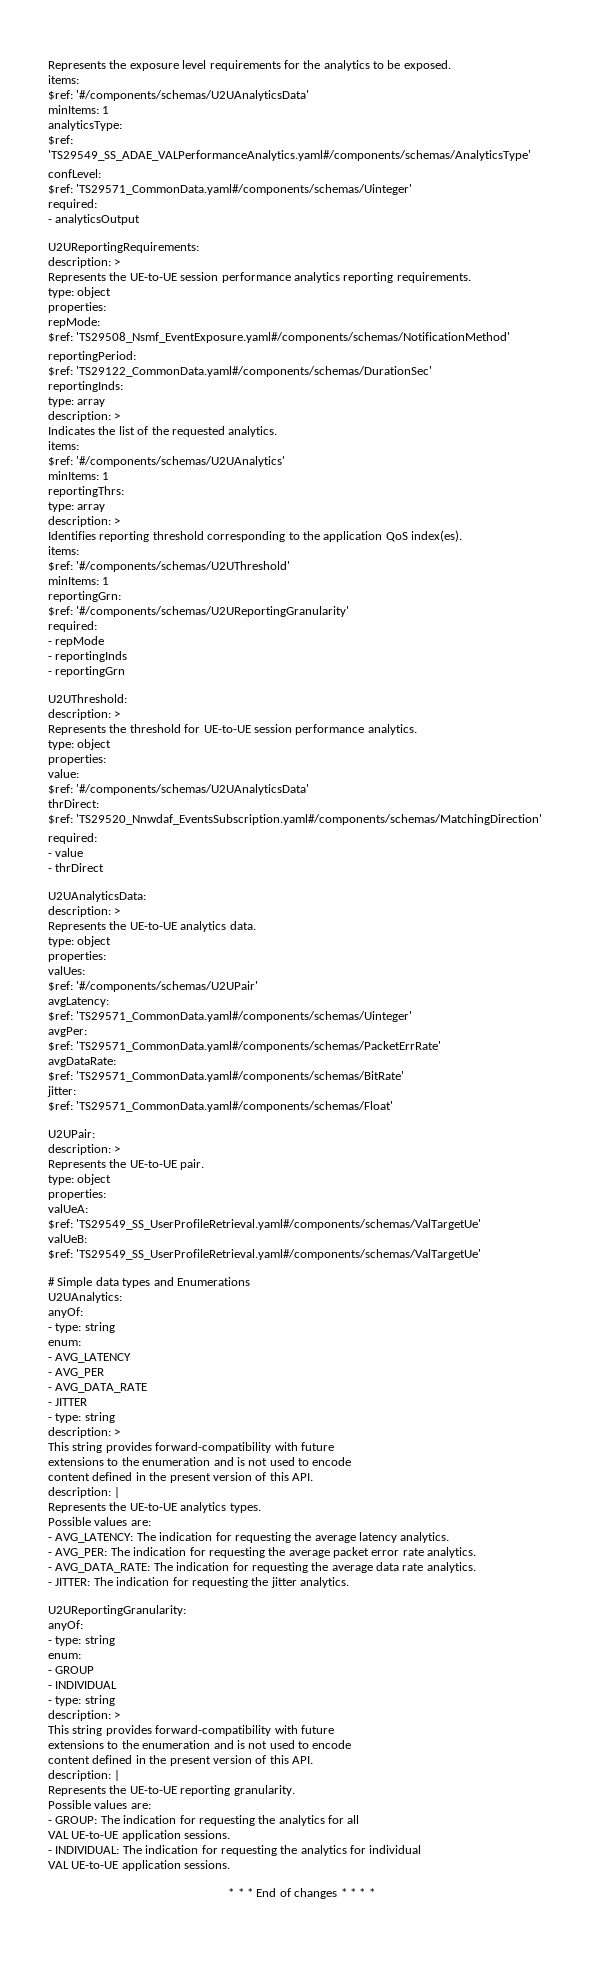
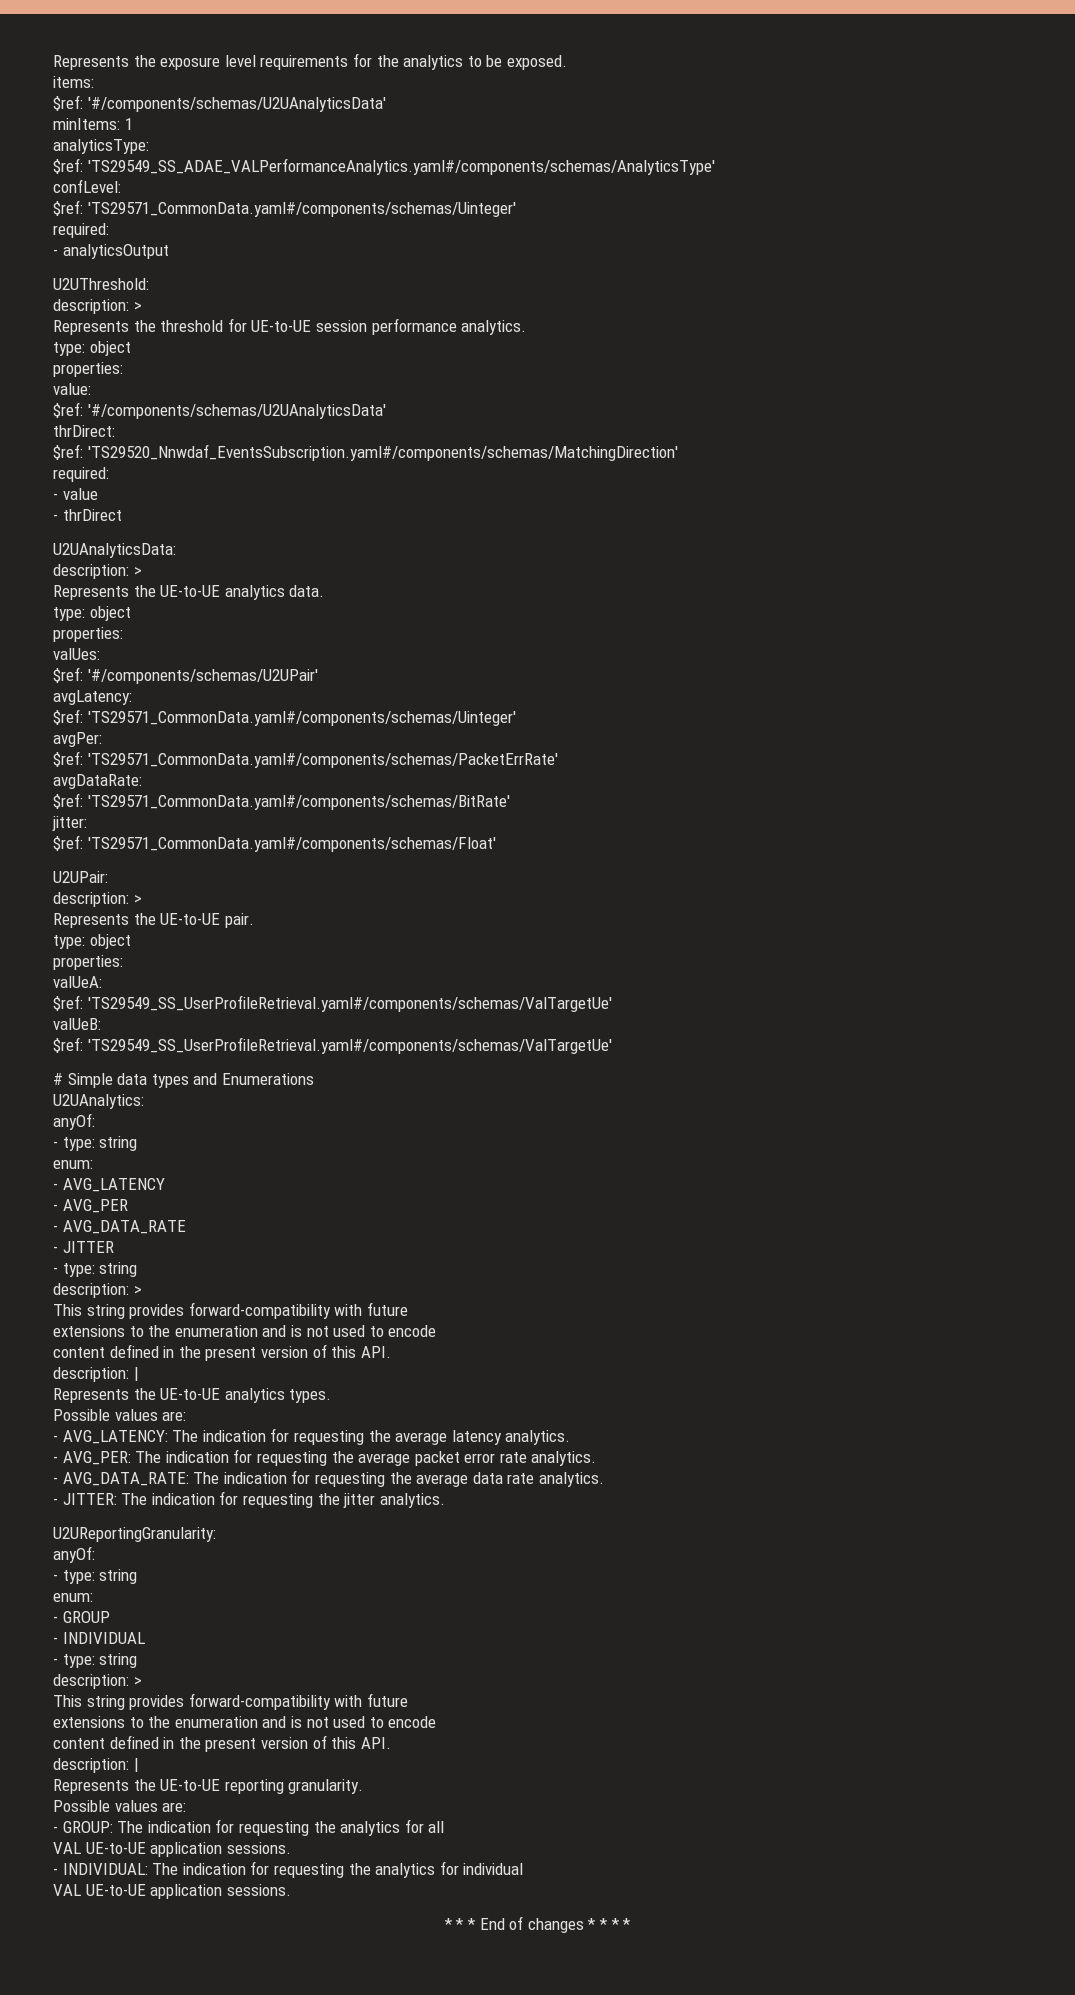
[48,242,199,253] [48,257,121,268] [48,272,471,283] [48,287,112,298] [48,302,106,313] [48,317,100,328] [48,332,511,343] [48,351,136,362] [48,366,433,377] [48,381,123,392] [48,397,106,407] [48,411,121,422] [48,426,278,437] [48,441,79,450] [48,456,286,467] [48,471,110,480] [48,486,124,497] [48,502,106,512] [48,516,121,527] [48,530,462,542] [48,546,79,555] [48,561,291,572] [48,576,110,585] [48,591,121,602] [48,606,350,617] [48,621,97,632] [48,636,105,647] [48,651,128,662] [48,666,126,677] // U2UReportingRequirements: // description: > // Represents the UE-to-UE session performance analytics reporting requirements. // type: object // properties: // repMode: // $ref: 'TS29508_Nsmf_EventExposure.yaml#/components/schemas/NotificationMethod' // reportingPeriod: // $ref: 'TS29122_CommonData.yaml#/components/schemas/DurationSec' // reportingInds: // type: array // description: > // Indicates the list of the requested analytics. // items: // $ref: '#/components/schemas/U2UAnalytics' // minItems: 1 // reportingThrs: // type: array // description: > // Identifies reporting threshold corresponding to the application QoS index(es). // items: // $ref: '#/components/schemas/U2UThreshold' // minItems: 1 // reportingGrn: // $ref: '#/components/schemas/U2UReportingGranularity' // required: // - repMode // - reportingInds // - reportingGrn -> (169, 251) none

